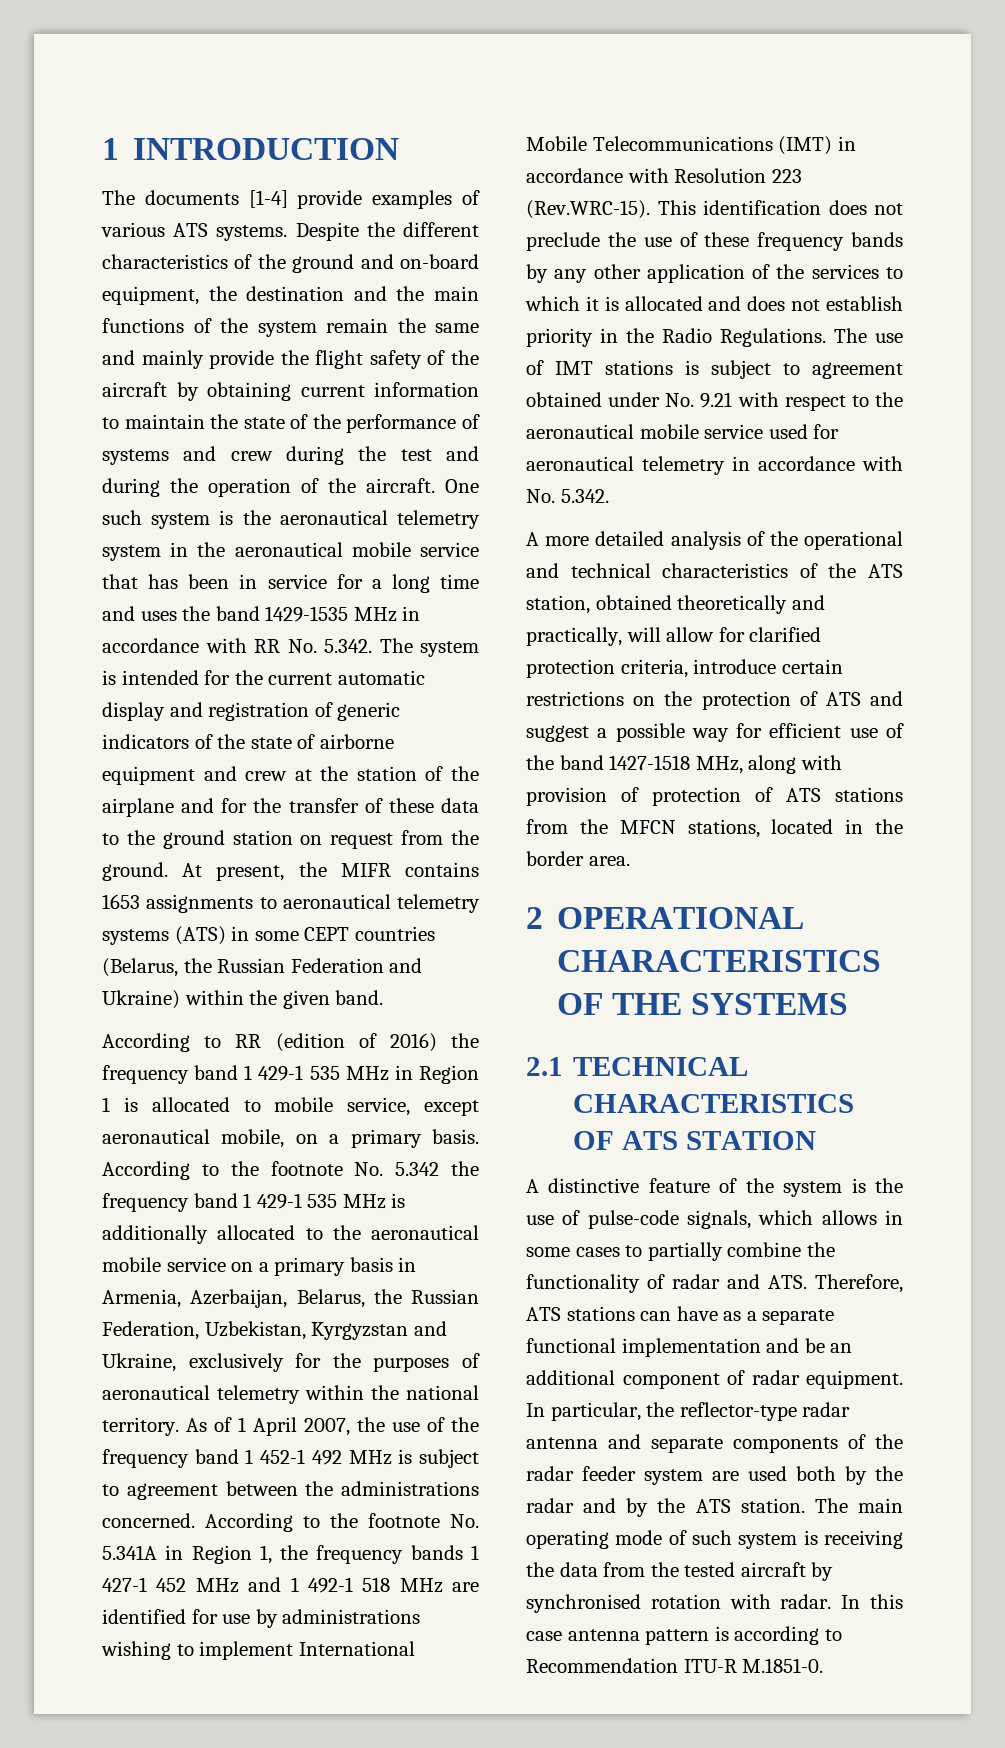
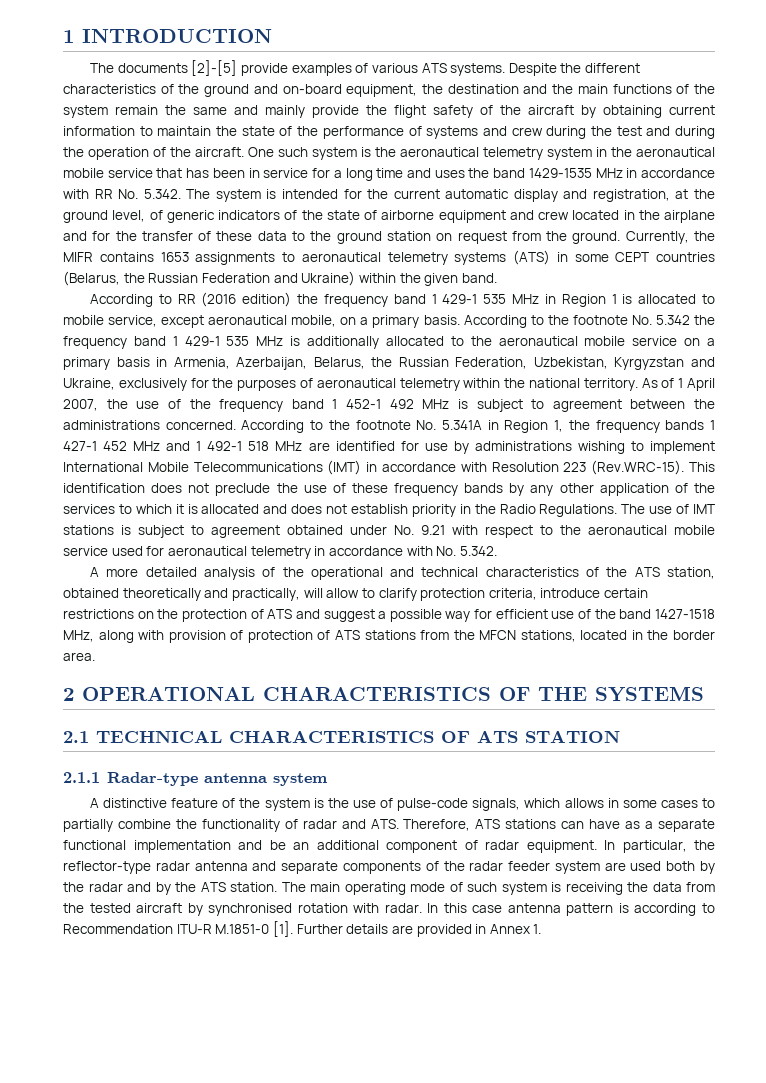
[248,190,288,208] [1-4] -> [191,60,238,76] [2]-[5]
[208,702,310,721] registration -> [592,189,715,202] [63,210,146,223] registration, at the ground level,
[294,766,444,781] at the station of -> [572,210,635,220] located in
[182,863,285,881] At present, -> [625,231,689,244] Currently,
[275,1033,437,1052] (edition of 2016) -> [201,292,292,307] (2016 edition)
[718,627,822,642] for clarified -> [361,588,417,601] to clarify
(816, 1140) none -> [63,772,327,786] // 2.1.1 Radar-type antenna system
[742,1658,824,1673] M.1851-0. -> [215,921,542,937] M.1851-0 [1]. Further details are provided in Annex 1.

